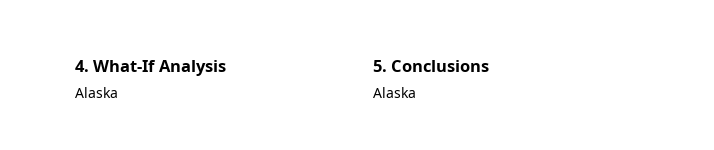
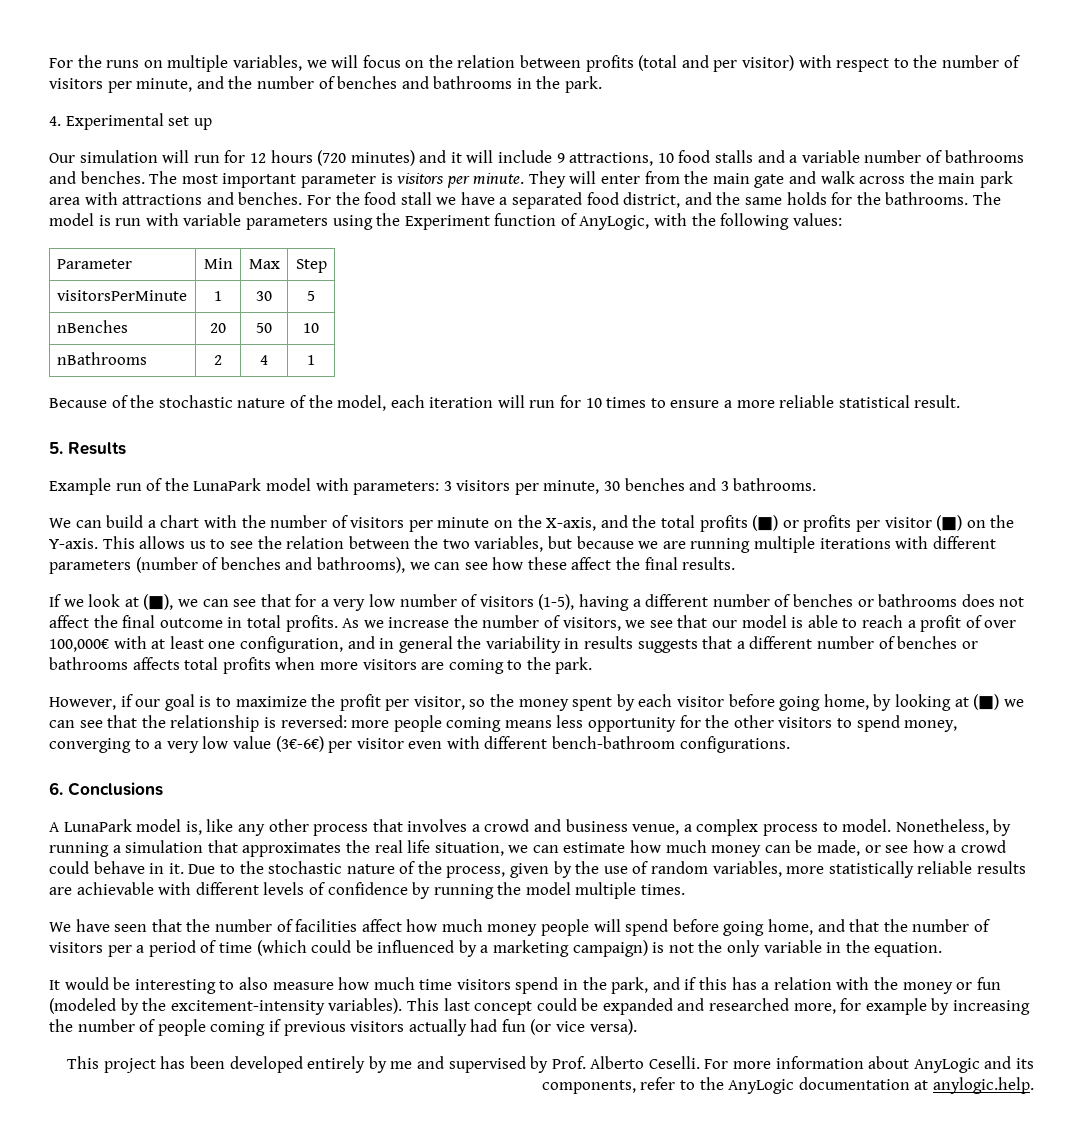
[75,60,226,76] [75,87,118,98] [373,60,490,72] [373,87,416,98] 4. What-If Analysis // Alaska // 5. Conclusions // Alaska -> [49,55,1020,72] [49,76,603,93] [49,113,212,130] [49,150,1024,166] [49,171,1013,188] [49,192,1001,209] [49,213,842,230] [56,259,132,269] [203,258,233,269] [248,259,280,269] [295,259,327,273] [56,290,187,301] [214,291,222,301] [256,291,272,301] [307,291,315,301] [56,320,128,333] [210,323,226,333] [256,323,272,333] [303,323,319,333] [56,352,147,365] [214,355,222,365] [260,355,268,365] [307,355,315,365] [49,395,961,411] [49,442,126,455] [49,478,817,495] [49,515,1015,532] [49,536,996,553] [49,557,736,574] [49,594,1025,611] [49,615,1017,632] [49,636,978,653] [49,657,593,674] [49,694,1024,711] [49,715,958,732] [49,736,790,753] [49,782,163,796] [49,819,1012,836] [49,840,1006,857] [49,861,1026,878] [49,882,686,899] [49,919,990,936] [49,940,943,957] [49,977,1001,994] [49,998,1031,1015] [49,1019,637,1036] [67,1056,1034,1073] [541,1077,1035,1094] For the runs on multiple variables, we will focus on the relation between profits (total and per visitor) with respect to the number of visitors per minute, and the number of benches and bathrooms in the park. // 4. Experimental set up // Our simulation will run for 12 hours (720 minutes) and it will include 9 attractions, 10 food stalls and a variable number of bathrooms and benches. The most important parameter is visitors per minute. They will enter from the main gate and walk across the main park area with attractions and benches. For the food stall we have a separated food district, and the same holds for the bathrooms. The model is run with variable parameters using the Experiment function of AnyLogic, with the following values: // Parameter | Min | Max | Step // visitorsPerMinute | 1 | 30 | 5 // nBenches | 20 | 50 | 10 // nBathrooms | 2 | 4 | 1 // Because of the stochastic nature of the model, each iteration will run for 10 times to ensure a more reliable statistical result. // 5. Results // Example run of the LunaPark model with parameters: 3 visitors per minute, 30 benches and 3 bathrooms. // We can build a chart with the number of visitors per minute on the X-axis, and the total profits (■) or profits per visitor (■) on the Y-axis. This allows us to see the relation between the two variables, but because we are running multiple iterations with different parameters (number of benches and bathrooms), we can see how these affect the final results. // If we look at (■), we can see that for a very low number of visitors (1-5), having a different number of benches or bathrooms does not affect the final outcome in total profits. As we increase the number of visitors, we see that our model is able to reach a profit of over 100,000€ with at least one configuration, and in general the variability in results suggests that a different number of benches or bathrooms affects total profits when more visitors are coming to the park. // However, if our goal is to maximize the profit per visitor, so the money spent by each visitor before going home, by looking at (■) we can see that the relationship is reversed: more people coming means less opportunity for the other visitors to spend money, converging to a very low value (3€-6€) per visitor even with different bench-bathroom configurations. // 6. Conclusions // A LunaPark model is, like any other process that involves a crowd and business venue, a complex process to model. Nonetheless, by running a simulation that approximates the real life situation, we can estimate how much money can be made, or see how a crowd could behave in it. Due to the stochastic nature of the process, given by the use of random variables, more statistically reliable results are achievable with different levels of confidence by running the model multiple times. // We have seen that the number of facilities affect how much money people will spend before going home, and that the number of visitors per a period of time (which could be influenced by a marketing campaign) is not the only variable in the equation. // It would be interesting to also measure how much time visitors spend in the park, and if this has a relation with the money or fun (modeled by the excitement-intensity variables). This last concept could be expanded and researched more, for example by increasing the number of people coming if previous visitors actually had fun (or vice versa). // This project has been developed entirely by me and supervised by Prof. Alberto Ceselli. For more information about AnyLogic and its components, refer to the AnyLogic documentation at anylogic.help.

